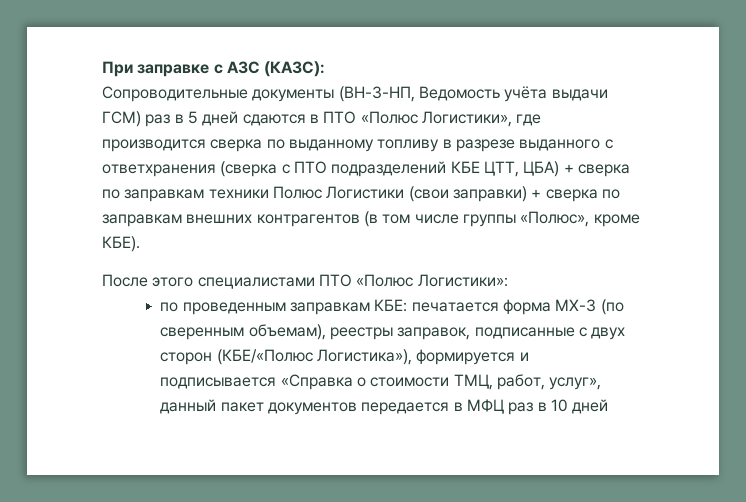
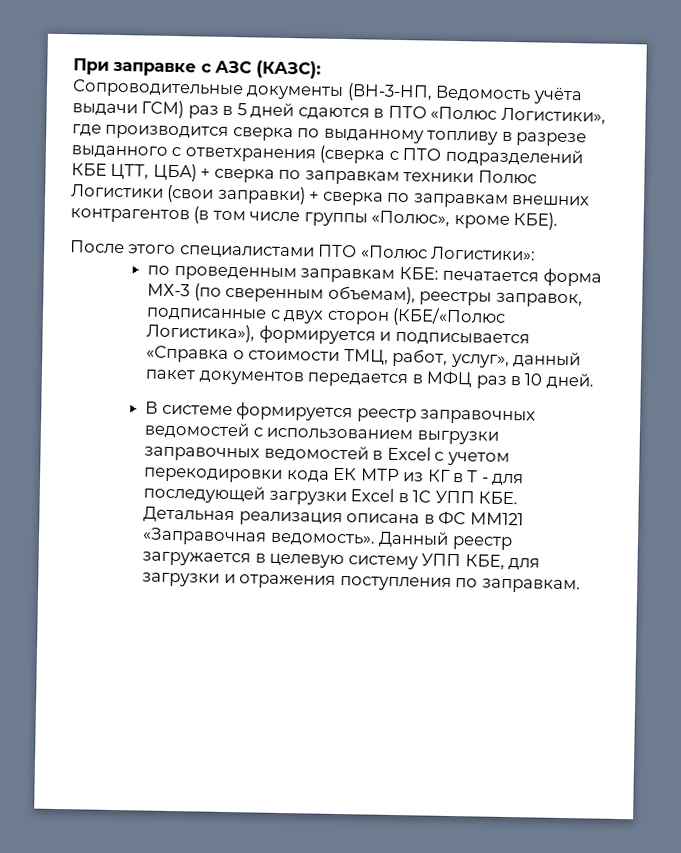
[572,399,609,414] дней -> [545,372,594,390] [145,401,537,425] [144,421,499,445] [144,444,510,467] [144,467,525,487] [143,484,518,506] [143,506,524,527] [142,527,513,551] [142,551,540,571] [142,572,581,594] дней. // В системе формируется реестр заправочных ведомостей с использованием выгрузки заправочных ведомостей в Excel с учетом перекодировки кода ЕК МТР из КГ в Т - для последующей загрузки Excel в 1С УПП КБЕ. Детальная реализация описана в ФС MM121 «Заправочная ведомость». Данный реестр загружается в целевую систему УПП КБЕ, для загрузки и отражения поступления по заправкам.

